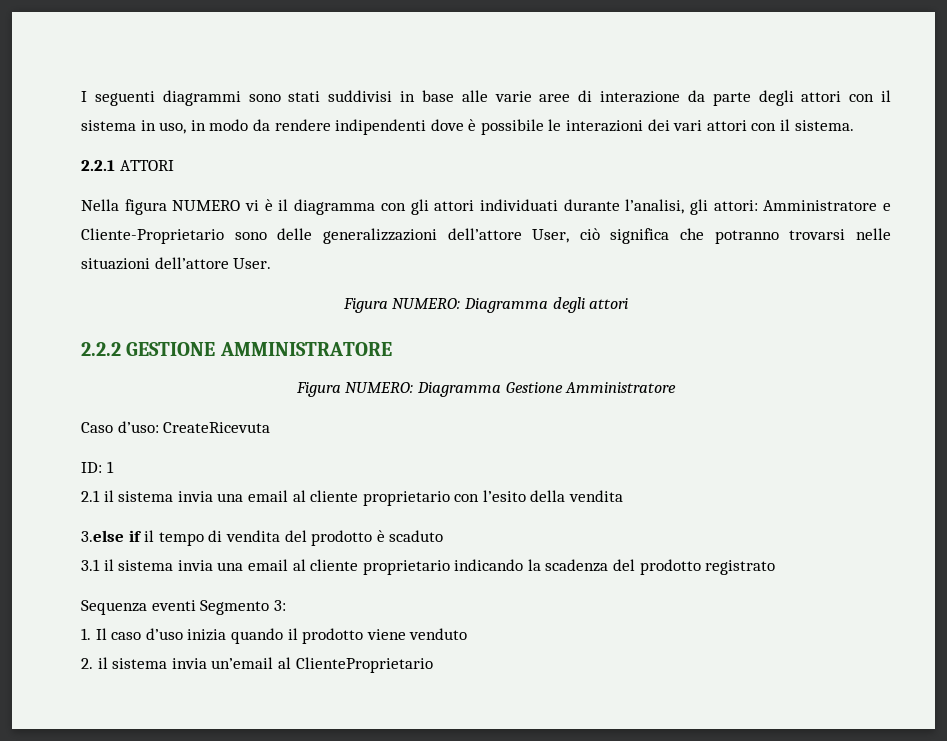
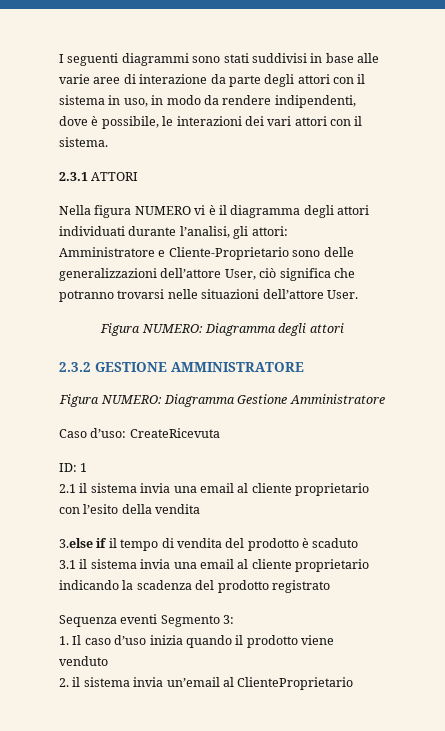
[335,119,427,135] indipendenti -> [274,95,356,108] indipendenti,
[480,119,544,135] possibile -> [101,116,159,129] possibile,
[81,160,115,171] 2.2.1 -> [59,172,88,181] 2.3.1
[380,199,429,215] con gli -> [303,205,334,218] degli
[81,342,121,356] 2.2.2 -> [59,362,91,372] 2.3.2

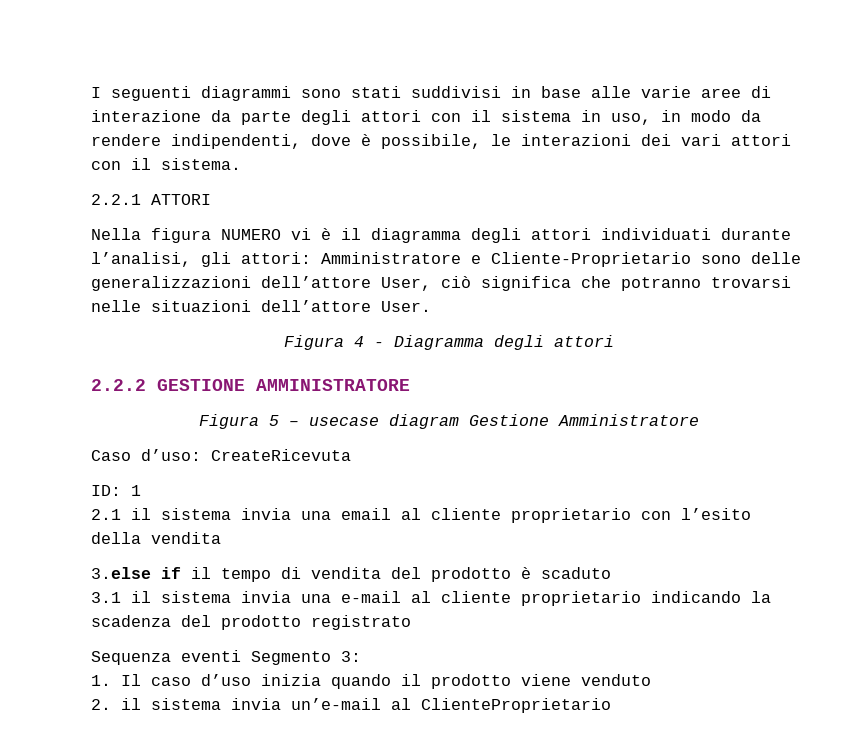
[59,172,88,181] 2.3.1 -> [91,194,141,205] 2.2.1
[141,324,203,333] NUMERO: -> [354,336,384,347] 4 -
[59,362,91,372] 2.3.2 -> [91,379,146,391] 2.2.2
[100,394,235,407] NUMERO: Diagramma -> [269,414,459,429] 5 – usecase diagram
[199,559,234,569] email -> [341,591,401,603] e-mail
[166,677,220,687] un’email -> [291,698,381,710] un’e-mail

